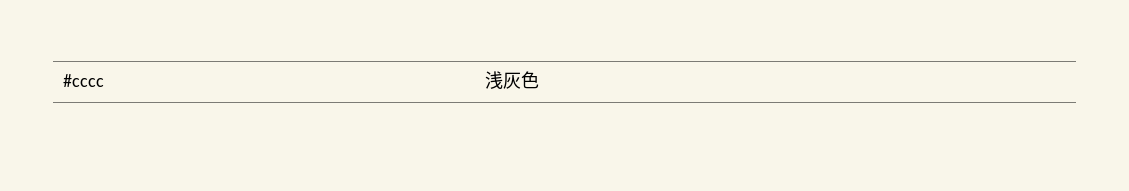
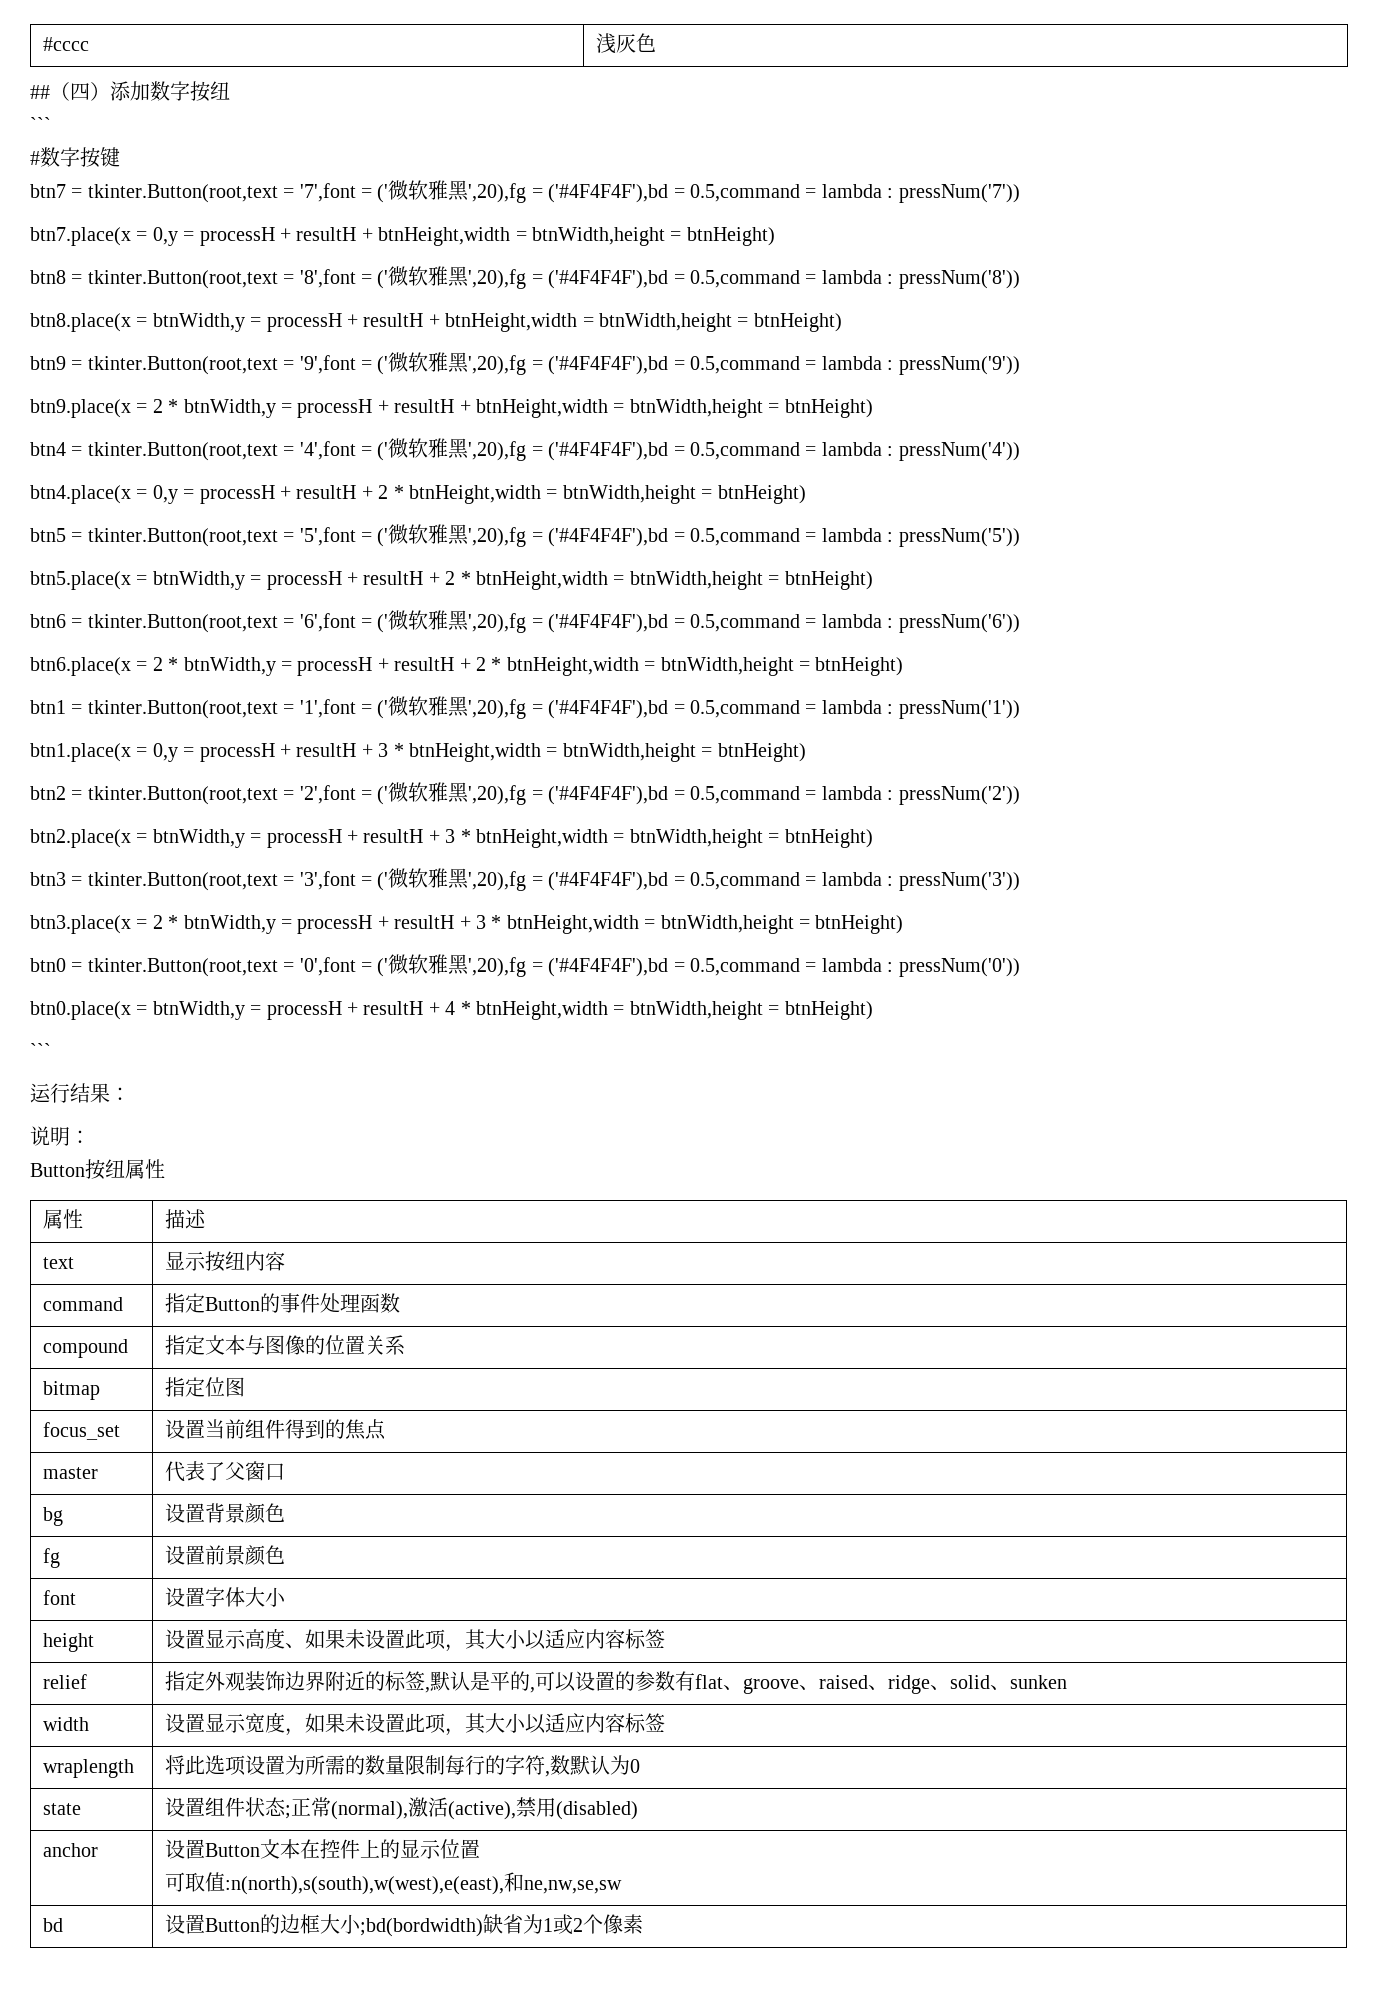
(539, 80) none -> [30,81,230,102] [30,117,51,132] [30,147,120,168] [30,180,1020,203] [30,227,775,246] [30,266,1020,289] [30,313,842,332] [30,352,1020,375] [30,399,873,418] [30,438,1020,461] [30,485,806,504] [30,524,1020,547] [30,571,873,590] [30,610,1020,633] [30,657,904,676] [30,696,1020,719] [30,743,806,762] [30,782,1020,805] [30,829,873,848] [30,868,1020,891] [30,915,904,934] [30,954,1020,977] [30,1001,873,1020] [30,1043,51,1058] [30,1083,130,1103] [30,1126,90,1146] [30,1159,165,1180] [43,1209,84,1229] [165,1209,207,1229] [43,1257,75,1269] [165,1251,286,1272] [43,1297,124,1311] [165,1293,401,1313] [43,1339,129,1358] [165,1335,406,1355] [43,1381,101,1400] [165,1377,246,1397] [43,1422,121,1440] [165,1419,387,1440] [43,1467,99,1479] [165,1461,286,1482] [43,1507,64,1526] [165,1503,286,1524] [43,1548,61,1568] [165,1545,286,1566] [43,1590,77,1605] [165,1587,287,1607] [43,1633,95,1652] [165,1628,666,1652] [43,1674,88,1689] [165,1671,1068,1694] [43,1717,90,1731] [165,1712,666,1736] [43,1759,135,1778] [165,1755,641,1777] [43,1803,82,1815] [165,1797,639,1820] [43,1843,99,1857] [165,1839,481,1859] [165,1872,623,1895] [43,1918,64,1932] [165,1914,644,1937] // ##（四）添加数字按纽 // ``` // #数字按键 // btn7 = tkinter.Button(root,text = '7',font = ('微软雅黑',20),fg = ('#4F4F4F'),bd = 0.5,command = lambda : pressNum('7')) // btn7.place(x = 0,y = processH + resultH + btnHeight,width = btnWidth,height = btnHeight) // btn8 = tkinter.Button(root,text = '8',font = ('微软雅黑',20),fg = ('#4F4F4F'),bd = 0.5,command = lambda : pressNum('8')) // btn8.place(x = btnWidth,y = processH + resultH + btnHeight,width = btnWidth,height = btnHeight) // btn9 = tkinter.Button(root,text = '9',font = ('微软雅黑',20),fg = ('#4F4F4F'),bd = 0.5,command = lambda : pressNum('9')) // btn9.place(x = 2 * btnWidth,y = processH + resultH + btnHeight,width = btnWidth,height = btnHeight) // btn4 = tkinter.Button(root,text = '4',font = ('微软雅黑',20),fg = ('#4F4F4F'),bd = 0.5,command = lambda : pressNum('4')) // btn4.place(x = 0,y = processH + resultH + 2 * btnHeight,width = btnWidth,height = btnHeight) // btn5 = tkinter.Button(root,text = '5',font = ('微软雅黑',20),fg = ('#4F4F4F'),bd = 0.5,command = lambda : pressNum('5')) // btn5.place(x = btnWidth,y = processH + resultH + 2 * btnHeight,width = btnWidth,height = btnHeight) // btn6 = tkinter.Button(root,text = '6',font = ('微软雅黑',20),fg = ('#4F4F4F'),bd = 0.5,command = lambda : pressNum('6')) // btn6.place(x = 2 * btnWidth,y = processH + resultH + 2 * btnHeight,width = btnWidth,height = btnHeight) // btn1 = tkinter.Button(root,text = '1',font = ('微软雅黑',20),fg = ('#4F4F4F'),bd = 0.5,command = lambda : pressNum('1')) // btn1.place(x = 0,y = processH + resultH + 3 * btnHeight,width = btnWidth,height = btnHeight) // btn2 = tkinter.Button(root,text = '2',font = ('微软雅黑',20),fg = ('#4F4F4F'),bd = 0.5,command = lambda : pressNum('2')) // btn2.place(x = btnWidth,y = processH + resultH + 3 * btnHeight,width = btnWidth,height = btnHeight) // btn3 = tkinter.Button(root,text = '3',font = ('微软雅黑',20),fg = ('#4F4F4F'),bd = 0.5,command = lambda : pressNum('3')) // btn3.place(x = 2 * btnWidth,y = processH + resultH + 3 * btnHeight,width = btnWidth,height = btnHeight) // btn0 = tkinter.Button(root,text = '0',font = ('微软雅黑',20),fg = ('#4F4F4F'),bd = 0.5,command = lambda : pressNum('0')) // btn0.place(x = btnWidth,y = processH + resultH + 4 * btnHeight,width = btnWidth,height = btnHeight) // ``` // 运行结果： // 说明： // Button按纽属性 // 属性 | 描述 // text | 显示按纽内容 // command | 指定Button的事件处理函数 // compound | 指定文本与图像的位置关系 // bitmap | 指定位图 // focus_set | 设置当前组件得到的焦点 // master | 代表了父窗口 // bg | 设置背景颜色 // fg | 设置前景颜色 // font | 设置字体大小 // height | 设置显示高度、如果未设置此项，其大小以适应内容标签 // relief | 指定外观装饰边界附近的标签,默认是平的,可以设置的参数有flat、groove、raised、ridge、solid、sunken // width | 设置显示宽度，如果未设置此项，其大小以适应内容标签 // wraplength | 将此选项设置为所需的数量限制每行的字符,数默认为0 // state | 设置组件状态;正常(normal),激活(active),禁用(disabled) // anchor | 设置Button文本在控件上的显示位置 // 可取值:n(north),s(south),w(west),e(east),和ne,nw,se,sw // bd | 设置Button的边框大小;bd(bordwidth)缺省为1或2个像素

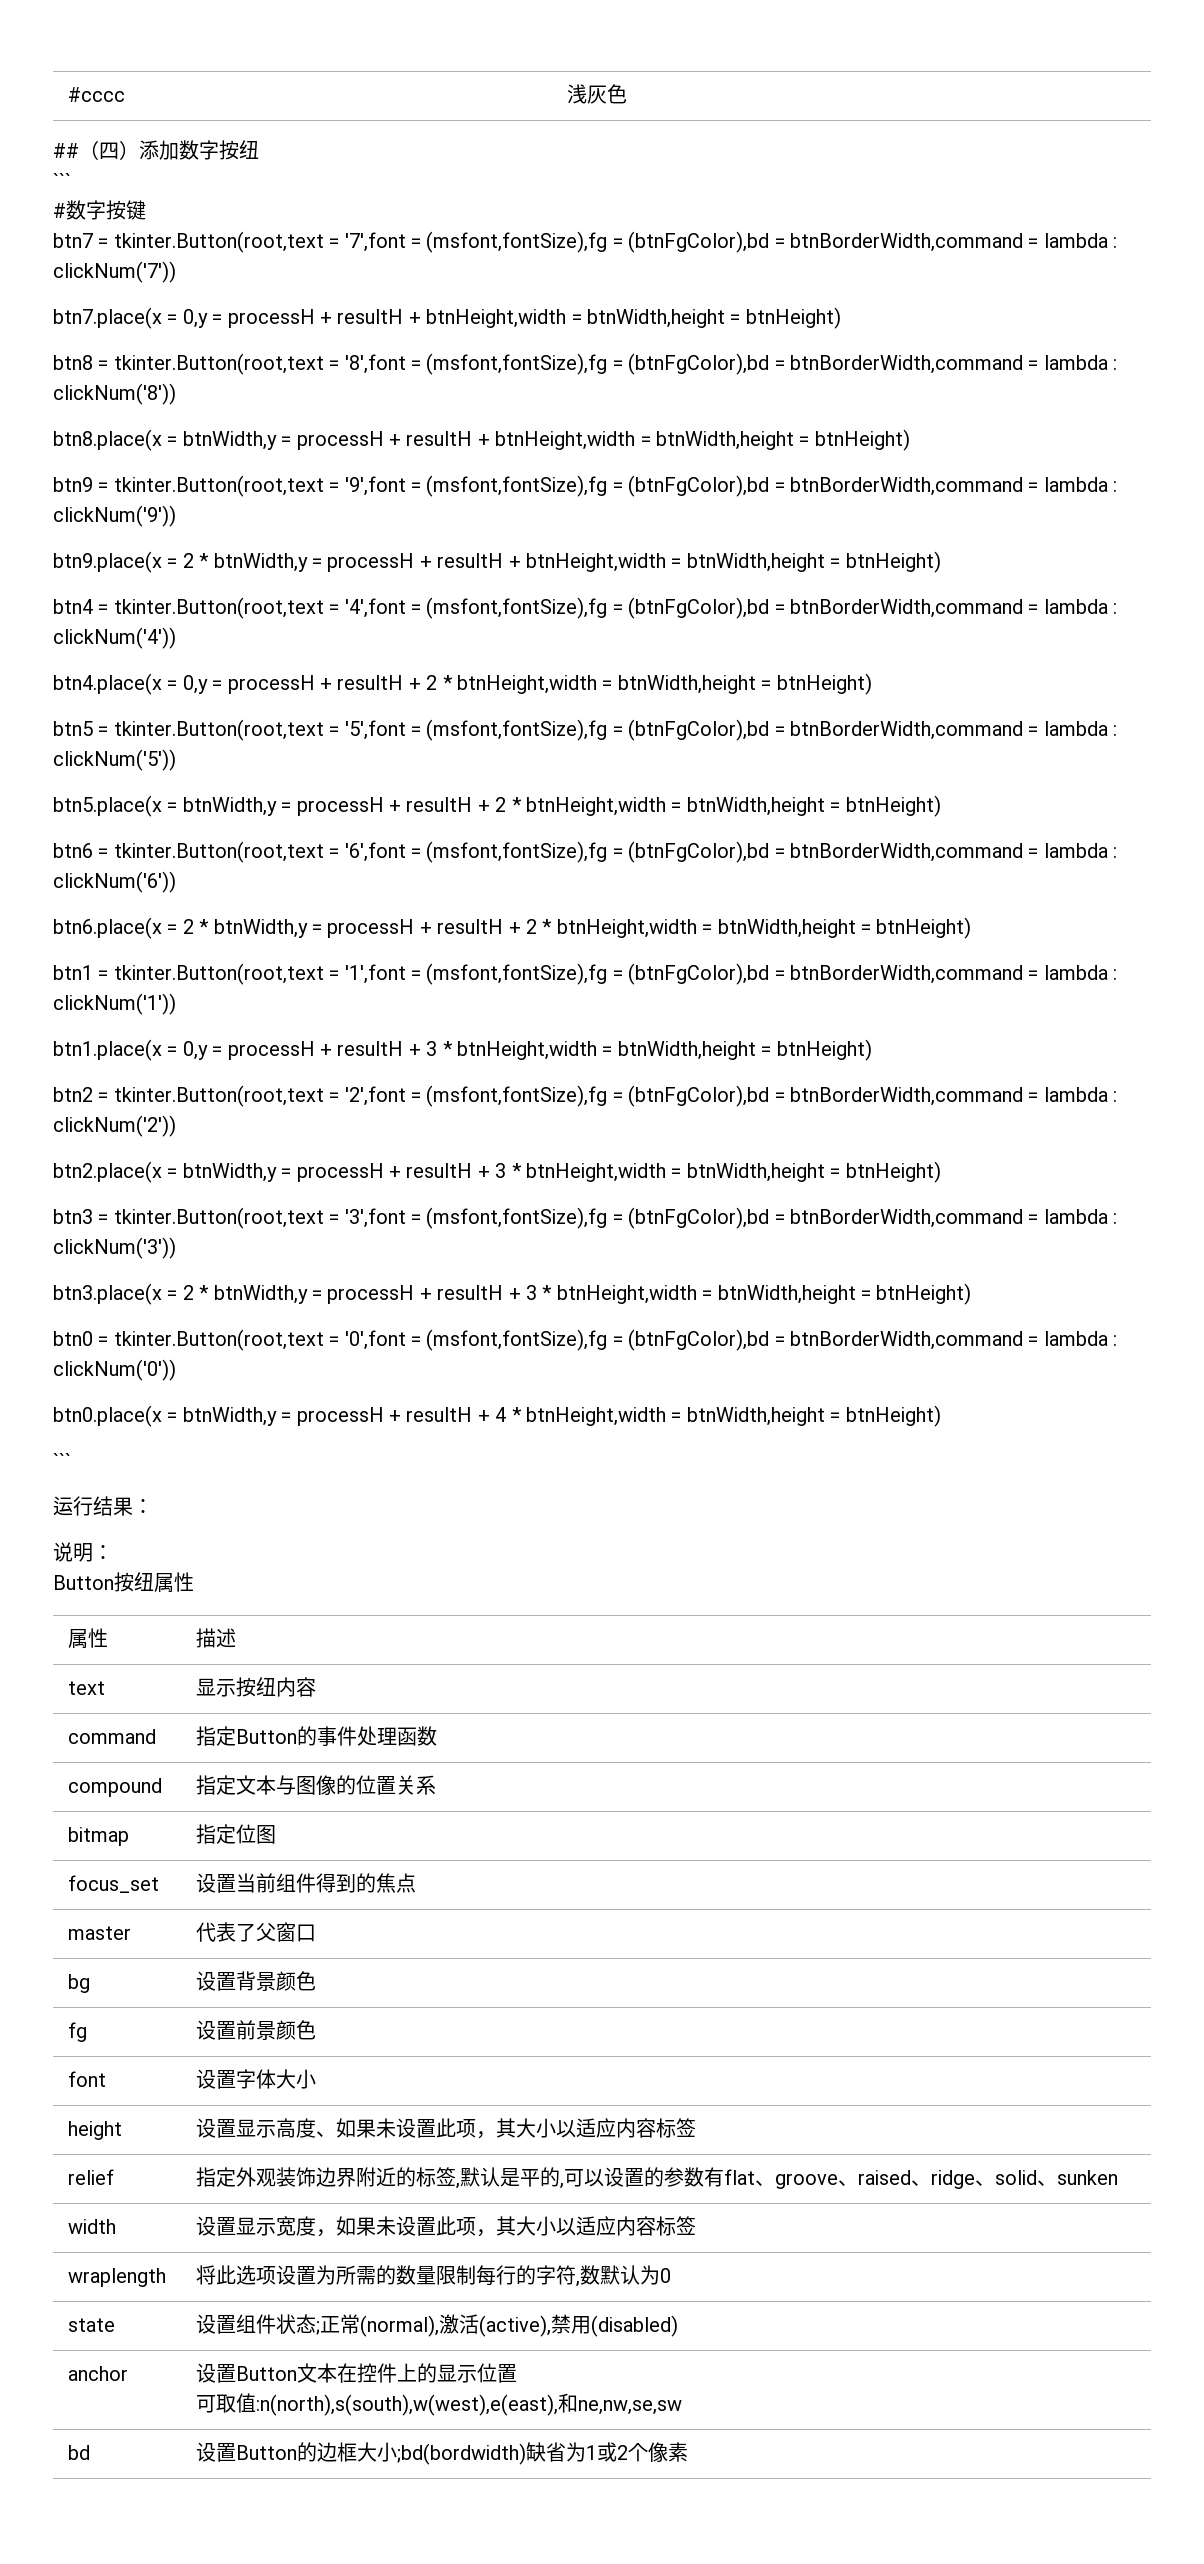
[377,180,1020,203] ('微软雅黑',20),fg = ('#4F4F4F'),bd = 0.5,command = lambda : pressNum('7')) -> [426,231,1118,253] [53,261,176,283] (msfont,fontSize),fg = (btnFgColor),bd = btnBorderWidth,command = lambda : clickNum('7'))
[377,266,1020,289] ('微软雅黑',20),fg = ('#4F4F4F'),bd = 0.5,command = lambda : pressNum('8')) -> [426,353,1118,375] [53,383,176,405] (msfont,fontSize),fg = (btnFgColor),bd = btnBorderWidth,command = lambda : clickNum('8'))
[377,352,1020,375] ('微软雅黑',20),fg = ('#4F4F4F'),bd = 0.5,command = lambda : pressNum('9')) -> [426,475,1118,497] [53,505,176,527] (msfont,fontSize),fg = (btnFgColor),bd = btnBorderWidth,command = lambda : clickNum('9'))
[377,438,1020,461] ('微软雅黑',20),fg = ('#4F4F4F'),bd = 0.5,command = lambda : pressNum('4')) -> [426,597,1118,619] [53,627,176,649] (msfont,fontSize),fg = (btnFgColor),bd = btnBorderWidth,command = lambda : clickNum('4'))
[377,524,1020,547] ('微软雅黑',20),fg = ('#4F4F4F'),bd = 0.5,command = lambda : pressNum('5')) -> [426,719,1118,741] [53,749,176,771] (msfont,fontSize),fg = (btnFgColor),bd = btnBorderWidth,command = lambda : clickNum('5'))
[377,610,1020,633] ('微软雅黑',20),fg = ('#4F4F4F'),bd = 0.5,command = lambda : pressNum('6')) -> [426,841,1118,863] [53,871,176,893] (msfont,fontSize),fg = (btnFgColor),bd = btnBorderWidth,command = lambda : clickNum('6'))
[377,696,1020,719] ('微软雅黑',20),fg = ('#4F4F4F'),bd = 0.5,command = lambda : pressNum('1')) -> [426,963,1118,985] [53,993,176,1015] (msfont,fontSize),fg = (btnFgColor),bd = btnBorderWidth,command = lambda : clickNum('1'))
[377,782,1020,805] ('微软雅黑',20),fg = ('#4F4F4F'),bd = 0.5,command = lambda : pressNum('2')) -> [426,1085,1118,1107] [53,1115,176,1137] (msfont,fontSize),fg = (btnFgColor),bd = btnBorderWidth,command = lambda : clickNum('2'))
[377,868,1020,891] ('微软雅黑',20),fg = ('#4F4F4F'),bd = 0.5,command = lambda : pressNum('3')) -> [426,1207,1118,1229] [53,1237,176,1259] (msfont,fontSize),fg = (btnFgColor),bd = btnBorderWidth,command = lambda : clickNum('3'))
[377,954,1020,977] ('微软雅黑',20),fg = ('#4F4F4F'),bd = 0.5,command = lambda : pressNum('0')) -> [426,1329,1118,1351] [53,1359,176,1381] (msfont,fontSize),fg = (btnFgColor),bd = btnBorderWidth,command = lambda : clickNum('0'))

